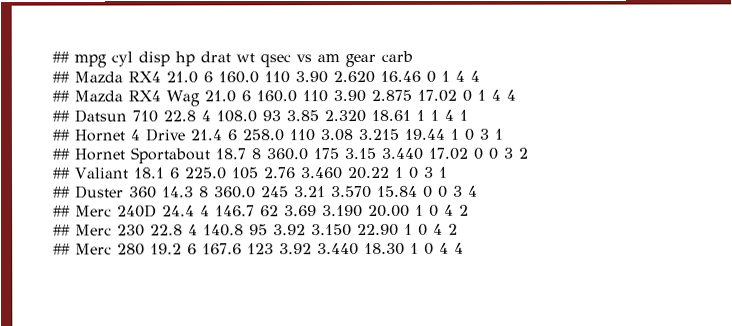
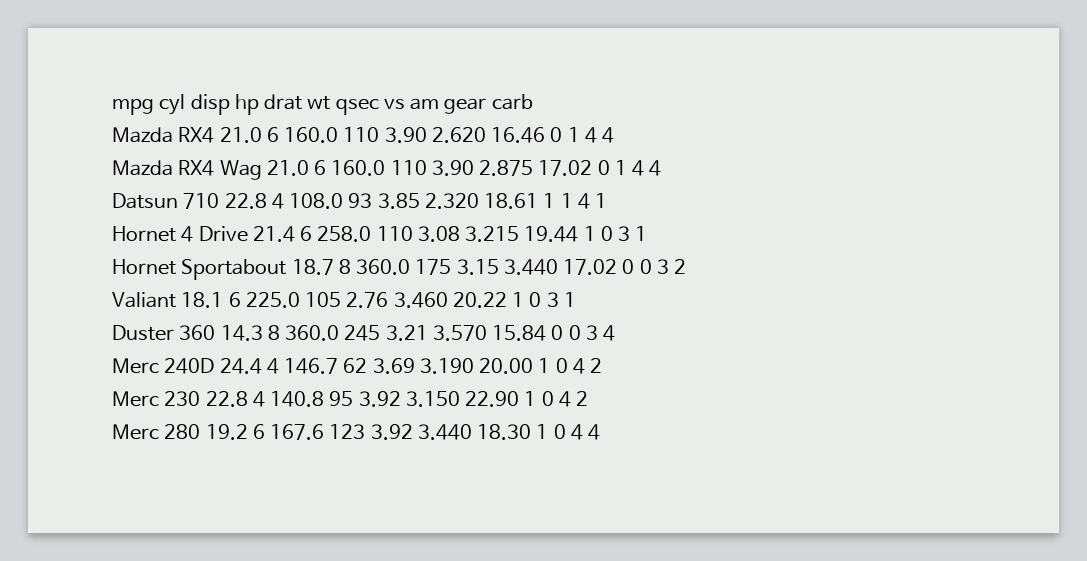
[52,51,70,63] ## -> (112, 107) none
[52,71,70,83] ## -> (533, 102) none
[52,90,70,102] ## -> (615, 135) none
[52,110,70,122] ## -> (662, 168) none
[52,129,70,141] ## -> (608, 200) none
[52,148,70,160] ## -> (648, 233) none
[53,167,71,179] ## -> (687, 266) none
[53,186,71,198] ## -> (576, 299) none
[53,205,71,217] ## -> (616, 333) none
[53,224,71,236] ## -> (603, 365) none
[53,243,71,255] ## -> (589, 398) none

